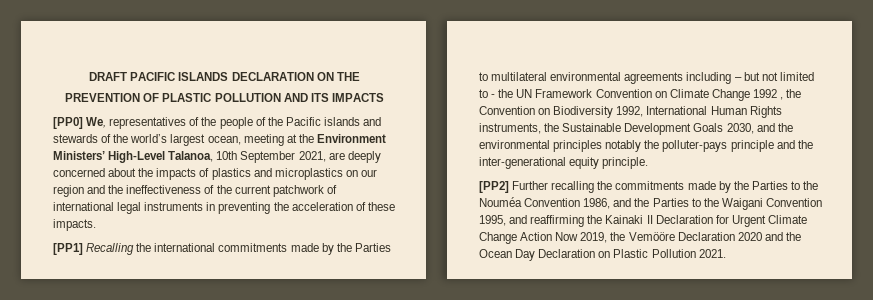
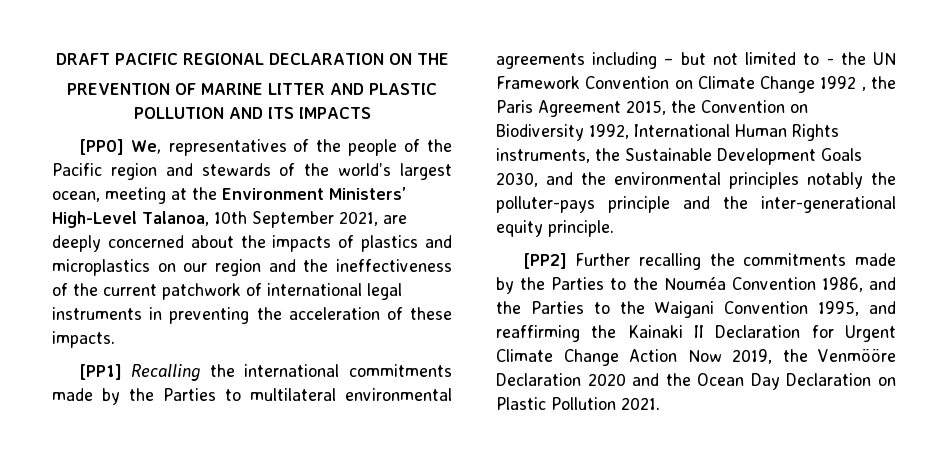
[178,72,229,81] ISLANDS -> [182,53,264,65] REGIONAL
(160, 97) none -> [201,83,364,95] MARINE LITTER AND
[323,117,360,126] islands -> [110,163,157,180] region
(802, 93) none -> [496,100,696,117] Paris Agreement 2015, the
[628,232,675,241] Vemööre -> [818,348,897,362] Venmööre

